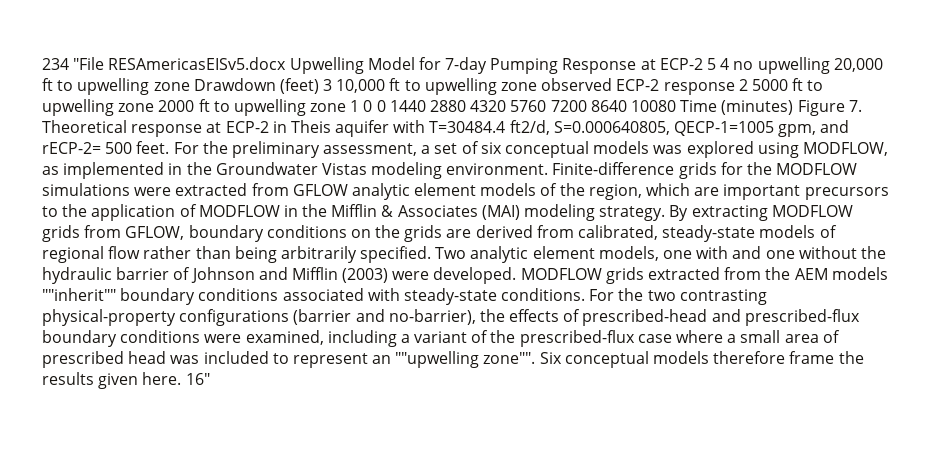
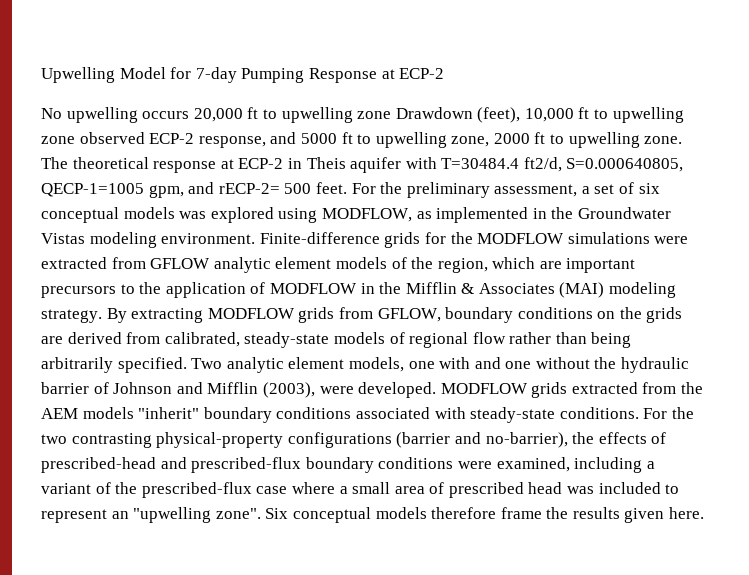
[42,57,287,70] 234 "File RESAmericasEISv5.docx -> (41, 75) none
[707,57,830,74] 5 4 no upwelling -> [41,107,190,123] // No upwelling occurs
[279,78,333,94] (feet) 3 -> [477,107,521,123] (feet),
[663,79,748,95] response 2 -> [198,132,297,148] response, and
[118,103,155,112] zone -> [451,136,490,147] zone,
[310,100,862,116] [42,120,127,133] zone 1 0 0 1440 2880 4320 5760 7200 8640 10080 Time (minutes) Figure 7. Theoretical -> [644,136,683,144] [41,157,149,169] zone. The theoretical
[342,268,389,283] (2003) -> [262,382,315,398] (2003),
[42,288,116,301] ""inherit"" -> [138,407,200,419] "inherit"
[395,351,536,368] ""upwelling zone"". -> [133,507,261,523] "upwelling zone".
[185,373,210,385] 16" -> (705, 513) none

